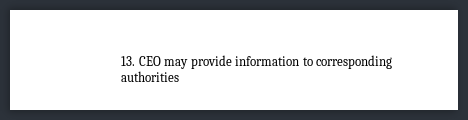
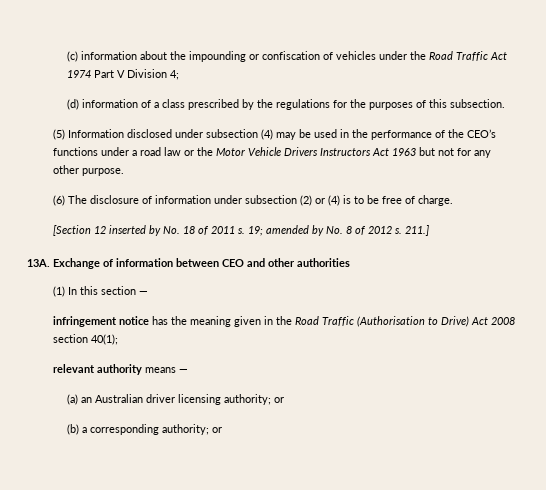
[121,55,393,69] [121,71,180,82] 13. CEO may provide information to corresponding authorities -> [66,51,507,62] [66,69,179,80] [66,99,505,110] [53,129,497,140] [53,147,492,158] [53,165,125,176] [53,195,454,206] [53,225,430,236] [27,258,350,269] [53,286,149,297] [53,316,516,327] [53,334,119,345] [53,364,189,375] [66,394,284,405] [66,424,222,435] (c) information about the impounding or confiscation of vehicles under the Road Traffic Act 1974 Part V Division 4; // (d) information of a class prescribed by the regulations for the purposes of this subsection. // (5) Information disclosed under subsection (4) may be used in the performance of the CEO’s functions under a road law or the Motor Vehicle Drivers Instructors Act 1963 but not for any other purpose. // (6) The disclosure of information under subsection (2) or (4) is to be free of charge. // [Section 12 inserted by No. 18 of 2011 s. 19; amended by No. 8 of 2012 s. 211.] // 13A. Exchange of information between CEO and other authorities // (1) In this section — // infringement notice has the meaning given in the Road Traffic (Authorisation to Drive) Act 2008 section 40(1); // relevant authority means — // (a) an Australian driver licensing authority; or // (b) a corresponding authority; or

